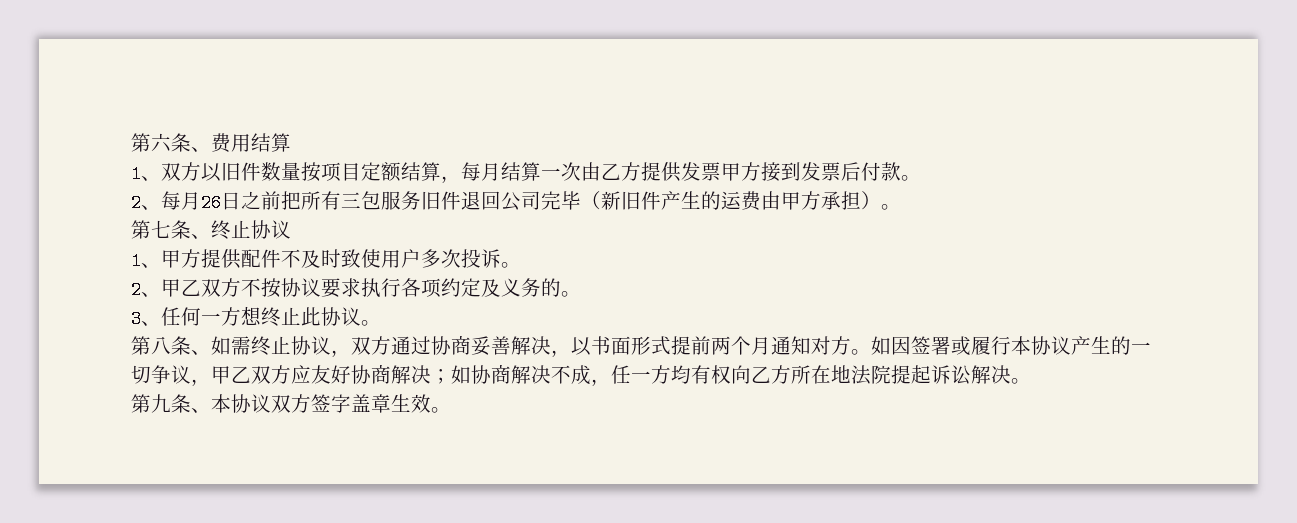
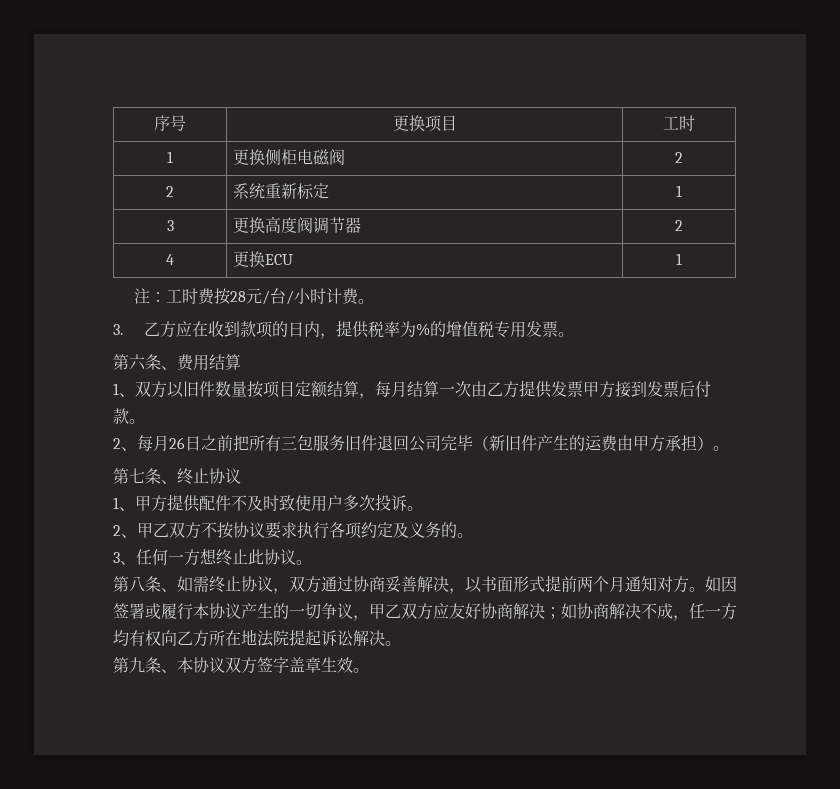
(131, 142) none -> [154,115,186,131] [392,115,457,132] [663,115,695,131] [167,151,173,163] [232,149,345,166] [675,152,683,163] [166,186,174,197] [232,183,329,200] [676,185,682,197] [166,220,174,231] [232,216,361,234] [675,220,683,231] [166,254,174,265] [232,251,293,268] [676,253,682,265] [134,288,375,305] [113,320,574,339] 序号 | 更换项目 | 工时 // 1 | 更换侧柜电磁阀 | 2 // 2 | 系统重新标定 | 1 // 3 | 更换高度阀调节器 | 2 // 4 | 更换ECU | 1 // 注：工时费按28元/台/小时计费。 // 3.乙方应在收到款项的日内，提供税率为%的增值税专用发票。 //

